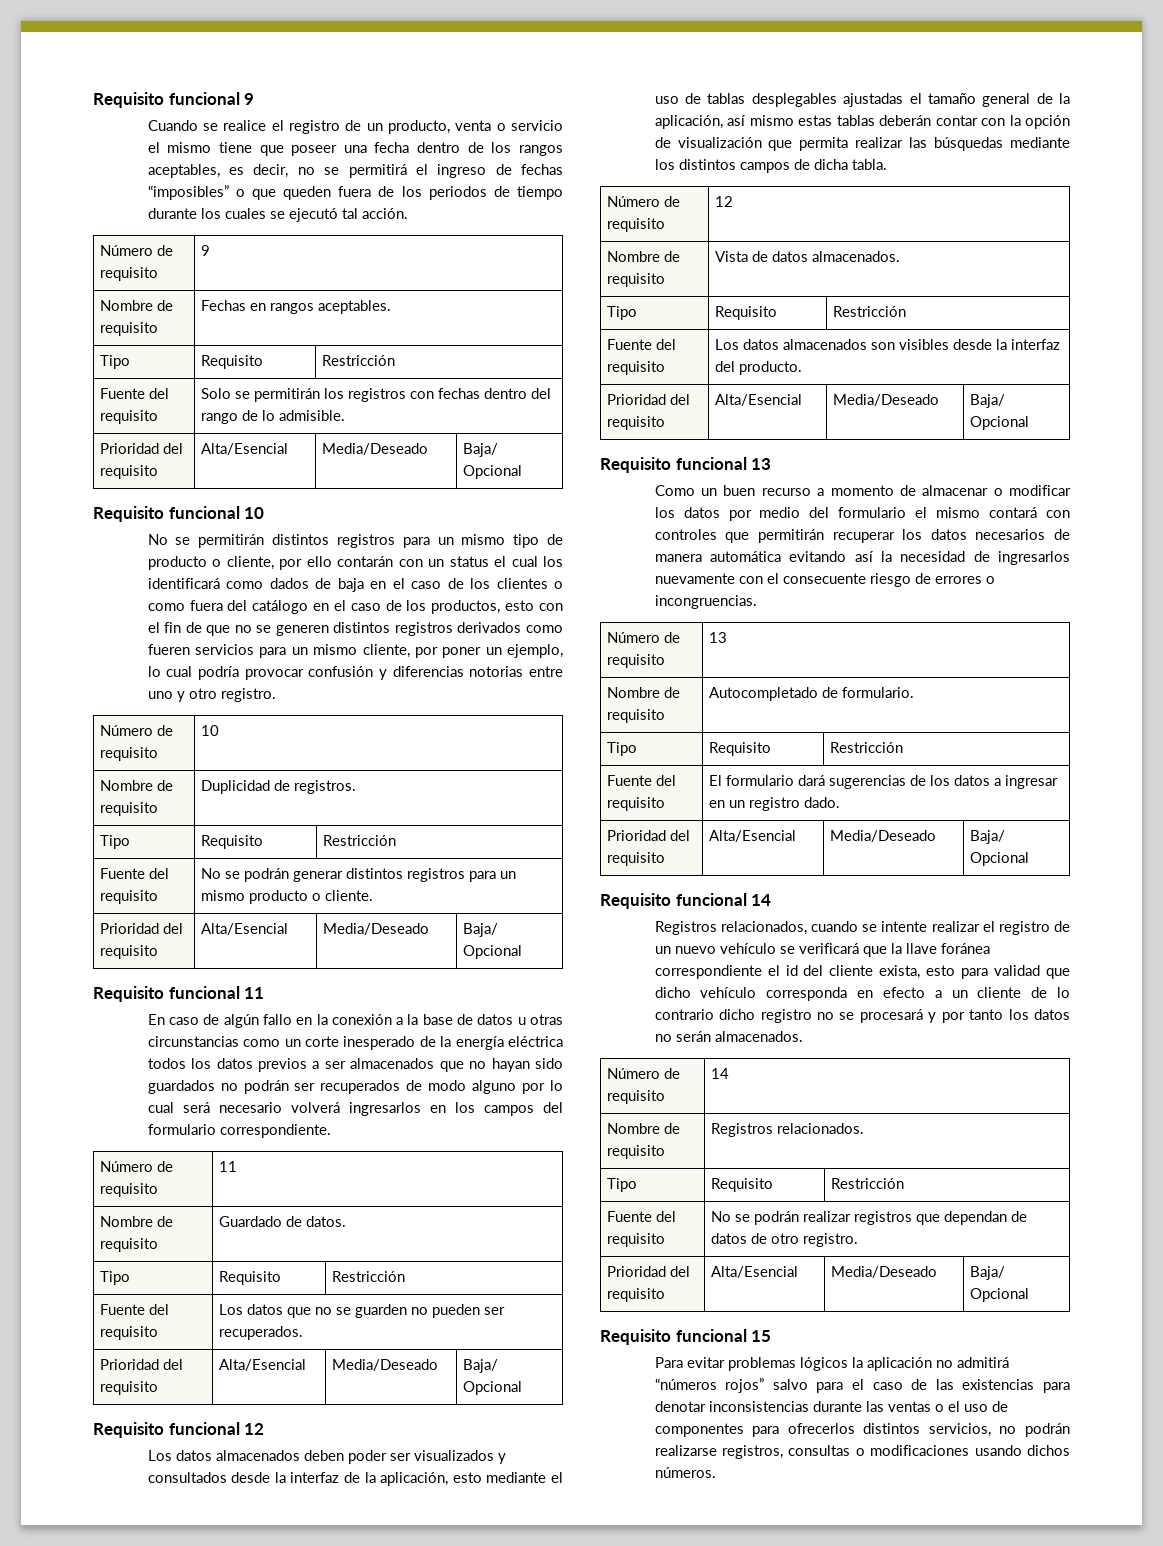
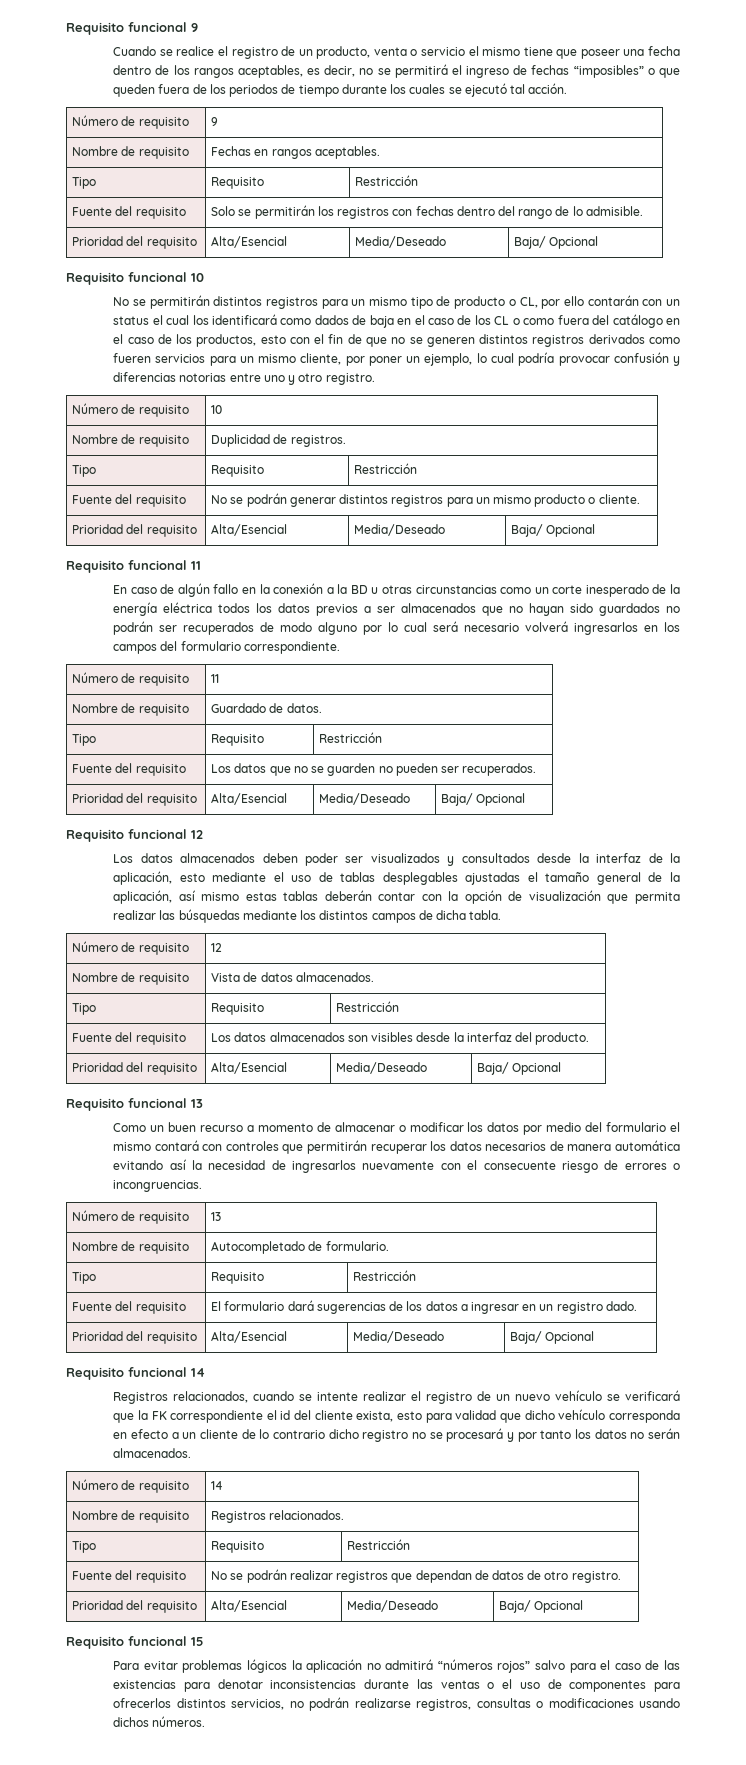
[226,556,274,570] cliente, -> [519,297,538,308] CL,
[496,578,548,589] clientes -> [494,316,510,325] CL
[422,1014,514,1025] base de datos -> [350,585,368,594] BD
[905,943,990,954] llave foránea -> [151,1411,167,1420] FK

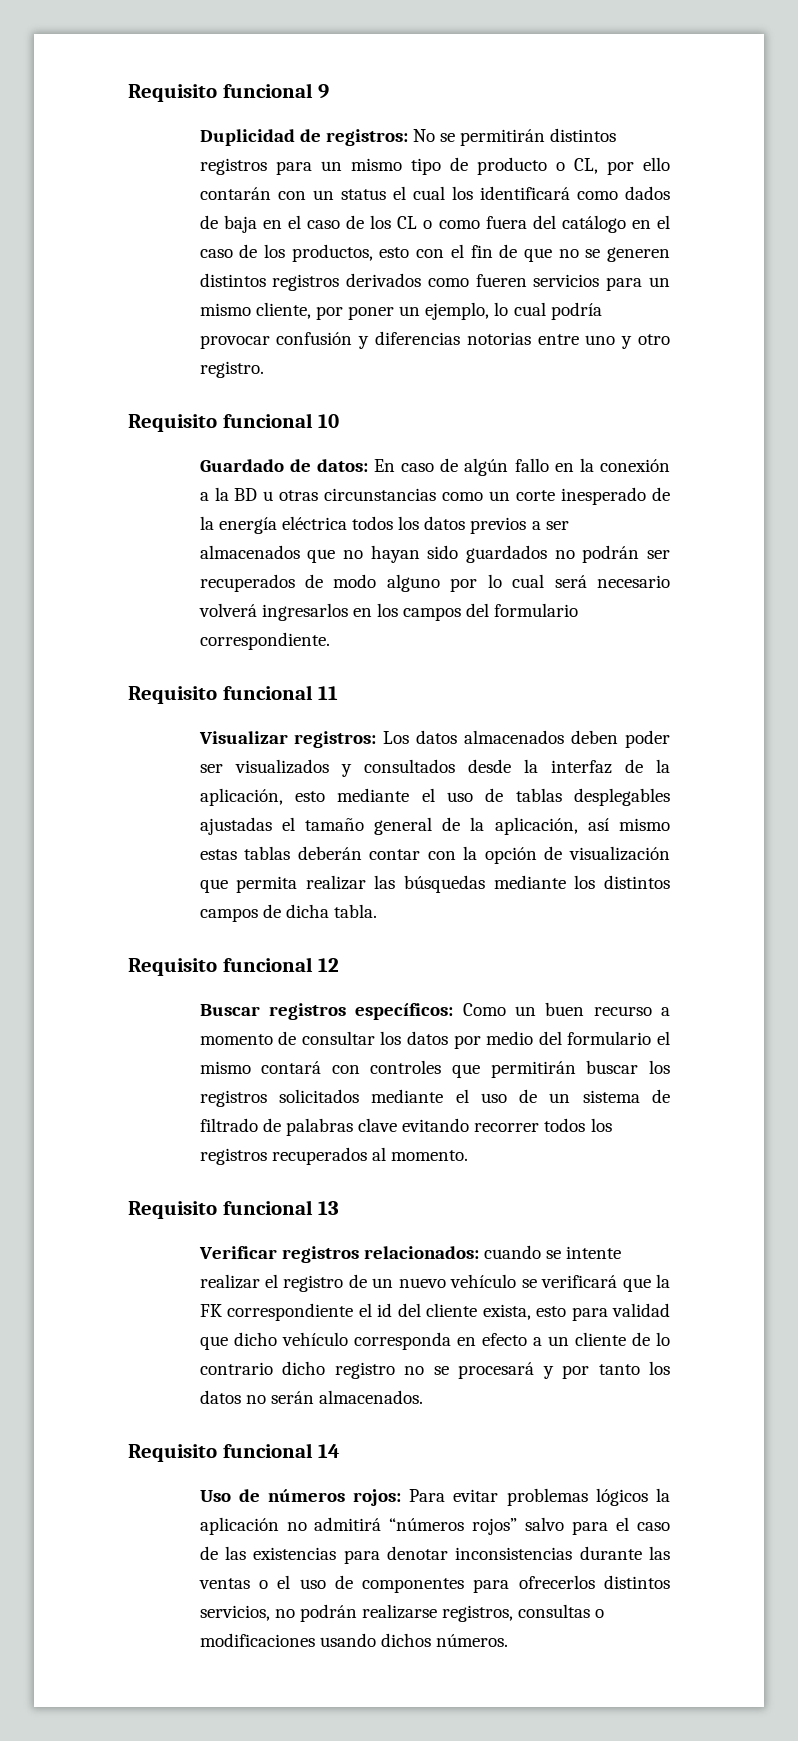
[113,46,680,59] [113,64,680,78] [113,83,568,97] [72,115,189,129] [211,117,219,126] [72,146,189,159] [211,146,380,159] [72,177,97,189] [211,177,265,189] [355,175,419,186] [72,206,186,219] [211,205,643,219] [72,236,197,249] [211,236,288,248] [355,236,447,248] [514,236,599,249] [66,272,204,285] Cuando se realice el registro de un producto, venta o servicio el mismo tiene que poseer una fecha dentro de los rangos aceptables, es decir, no se permitirá el ingreso de fechas “imposibles” o que queden fuera de los periodos de tiempo durante los cuales se ejecutó tal acción. // Número de requisito | 9 // Nombre de requisito | Fechas en rangos aceptables. // Tipo | Requisito | Restricción // Fuente del requisito | Solo se permitirán los registros con fechas dentro del rango de lo admisible. // Prioridad del requisito | Alta/Esencial | Media/Deseado | Baja/ Opcional // Requisito funcional 10 // -> [199,129,408,146] Duplicidad de registros:
[72,403,189,417] [211,405,223,414] [72,434,189,447] [211,434,346,447] [72,465,97,477] [211,465,265,477] [354,463,418,474] [72,494,186,507] [211,493,640,507] [72,524,197,537] [211,524,288,536] [354,524,446,536] [511,524,596,537] [66,560,201,573] // Número de requisito | 10 // Nombre de requisito | Duplicidad de registros. // Tipo | Requisito | Restricción // Fuente del requisito | No se podrán generar distintos registros para un mismo producto o cliente. // Prioridad del requisito | Alta/Esencial | Media/Deseado | Baja/ Opcional // Requisito funcional 11 // -> [128,413,340,432] [199,459,368,472] // Requisito funcional 10 // Guardado de datos:
[72,672,189,686] [211,674,220,683] [72,703,189,716] [211,703,322,713] [72,734,97,746] [211,734,265,746] [319,732,383,743] [72,763,186,776] [211,763,537,776] [72,793,197,806] [211,793,288,805] [319,793,411,805] [441,793,526,806] [66,829,203,842] // Número de requisito | 11 // Nombre de requisito | Guardado de datos. // Tipo | Requisito | Restricción // Fuente del requisito | Los datos que no se guarden no pueden ser recuperados. // Prioridad del requisito | Alta/Esencial | Media/Deseado | Baja/ Opcional // Requisito funcional 12 // -> [128,685,339,704] [198,731,377,748] // Requisito funcional 11 // Visualizar registros:
[72,941,189,955] [211,943,223,952] [72,972,189,985] [211,972,374,982] [72,1003,97,1015] [211,1003,265,1015] [336,1001,400,1012] [72,1032,186,1045] [211,1032,590,1045] [72,1062,197,1075] [211,1062,288,1074] [336,1062,428,1074] [477,1062,562,1075] [66,1098,203,1111] // Número de requisito | 12 // Nombre de requisito | Vista de datos almacenados. // Tipo | Requisito | Restricción // Fuente del requisito | Los datos almacenados son visibles desde la interfaz del producto. // Prioridad del requisito | Alta/Esencial | Media/Deseado | Baja/ Opcional // Requisito funcional 13 // -> [128,957,340,976] [199,1003,454,1020] // Requisito funcional 12 // Buscar registros específicos:
[334,1122,464,1132] almacenar o modificar -> [301,1031,375,1045] consultar
[370,1140,680,1154] [113,1159,681,1173] [113,1180,203,1192] [72,1210,189,1224] [211,1212,222,1221] [72,1241,189,1254] [211,1241,389,1254] [72,1272,97,1284] [211,1272,265,1284] [353,1270,417,1281] [72,1301,186,1314] [211,1300,637,1314] [72,1331,197,1344] [211,1331,288,1343] [353,1331,445,1343] [510,1331,595,1344] [66,1367,205,1380] [113,1391,249,1404] recuperar los datos necesarios de manera automática evitando así la necesidad de ingresarlos nuevamente con el consecuente riesgo de errores o incongruencias. // Número de requisito | 13 // Nombre de requisito | Autocompletado de formulario. // Tipo | Requisito | Restricción // Fuente del requisito | El formulario dará sugerencias de los datos a ingresar en un registro dado. // Prioridad del requisito | Alta/Esencial | Media/Deseado | Baja/ Opcional // Requisito funcional 14 // Registros relacionados, -> [586,1060,670,1074] [199,1089,670,1107] [199,1118,612,1136] [199,1147,468,1165] [128,1200,340,1219] [198,1246,479,1263] buscar los registros solicitados mediante el uso de un sistema de filtrado de palabras clave evitando recorrer todos los registros recuperados al momento. // Requisito funcional 13 // Verificar registros relacionados:
[72,1479,189,1493] [211,1481,224,1490] [72,1510,189,1523] [211,1510,345,1523] [72,1541,97,1553] [211,1541,265,1553] [347,1539,411,1550] [72,1570,186,1583] [211,1569,621,1583] [72,1600,197,1613] [211,1600,288,1612] [347,1600,439,1612] [499,1600,584,1613] [66,1636,204,1649] // Número de requisito | 14 // Nombre de requisito | Registros relacionados. // Tipo | Requisito | Restricción // Fuente del requisito | No se podrán realizar registros que dependan de datos de otro registro. // Prioridad del requisito | Alta/Esencial | Media/Deseado | Baja/ Opcional // Requisito funcional 15 // -> [128,1443,341,1462] [199,1489,402,1506] // Requisito funcional 14 // Uso de números rojos:

